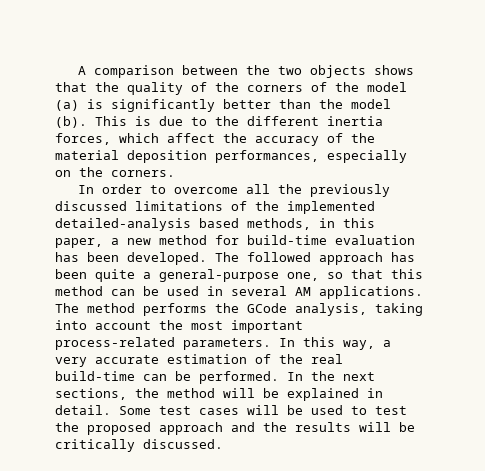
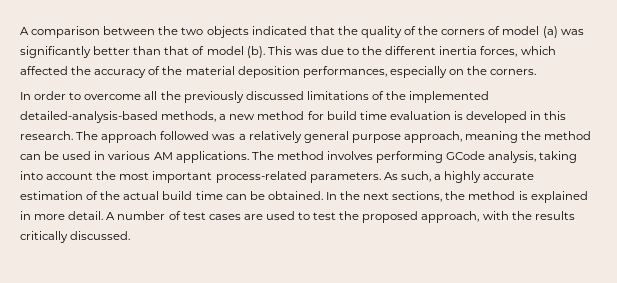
[374,65,415,75] shows -> [251,26,307,35] indicated
[335,82,359,92] the -> (501, 30) none
[87,99,103,109] is -> [560,29,584,35] was
[319,99,343,109] the -> [164,46,205,55] that of
[135,116,151,126] is -> [294,49,318,55] was
[167,133,215,143] affect -> [20,66,68,75] affected
[55,218,375,231] [55,235,415,248] [55,252,415,265] [55,269,423,282] detailed-analysis based methods, in this paper, a new method for build-time evaluation has been developed. The followed approach has been quite a general-purpose one, so that this -> [20,111,567,123] [20,131,542,143] detailed-analysis-based methods, a new method for build time evaluation is developed in this research. The approach followed was a relatively general purpose approach, meaning the
[231,286,287,296] several -> [108,151,151,160] various
[143,303,239,316] performs the -> [326,151,444,163] involves performing
[279,337,391,350] [55,357,87,367] In this way, a very -> [383,171,482,183] As such, a highly
[311,354,343,364] [55,371,279,384] real build-time can be performed. -> [123,191,323,200] actual build time can be obtained.
[223,388,383,401] [55,405,303,415] will be explained in detail. Some test cases will be -> [518,191,588,203] [20,211,263,220] is explained in more detail. A number of test cases are
[159,422,415,435] approach and the results will be -> [421,211,575,223] approach, with the results

